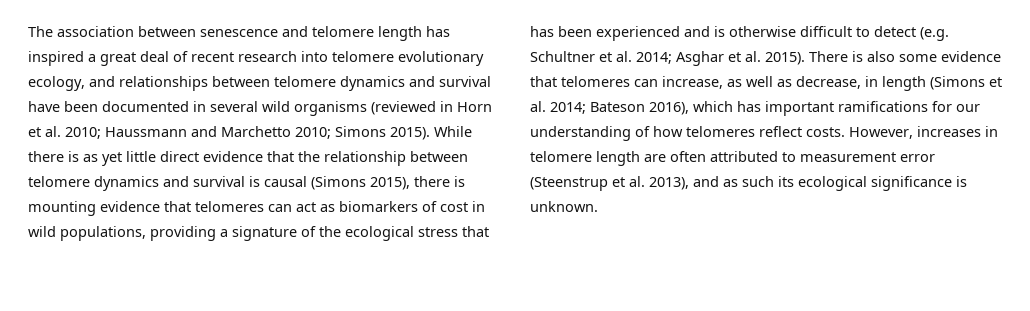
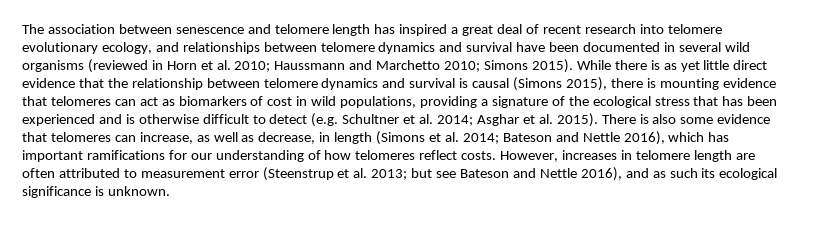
(645, 107) none -> [555,132,620,142] and Nettle
[649,177,689,190] 2013), -> [371,167,622,181] 2013; but see Bateson and Nettle 2016),

